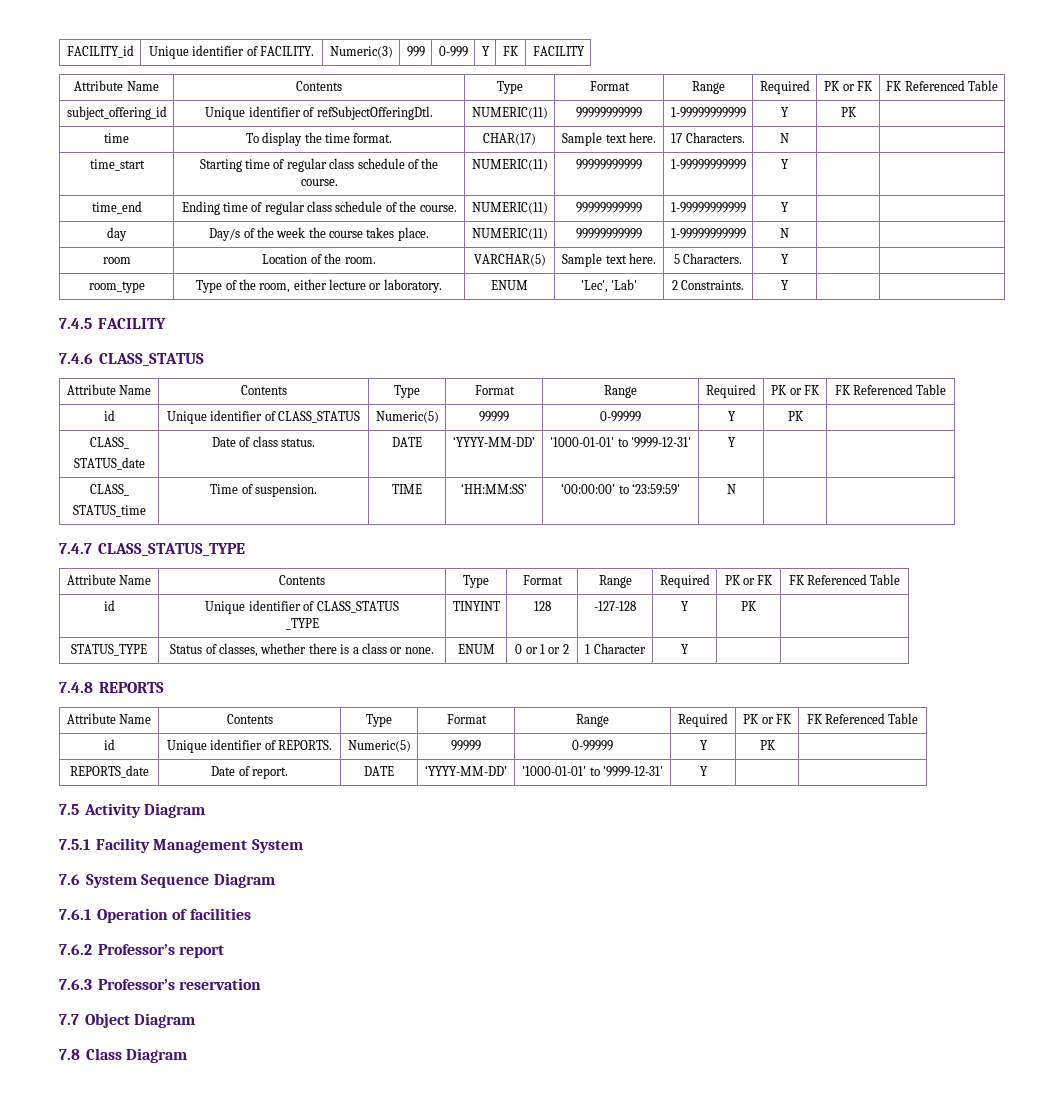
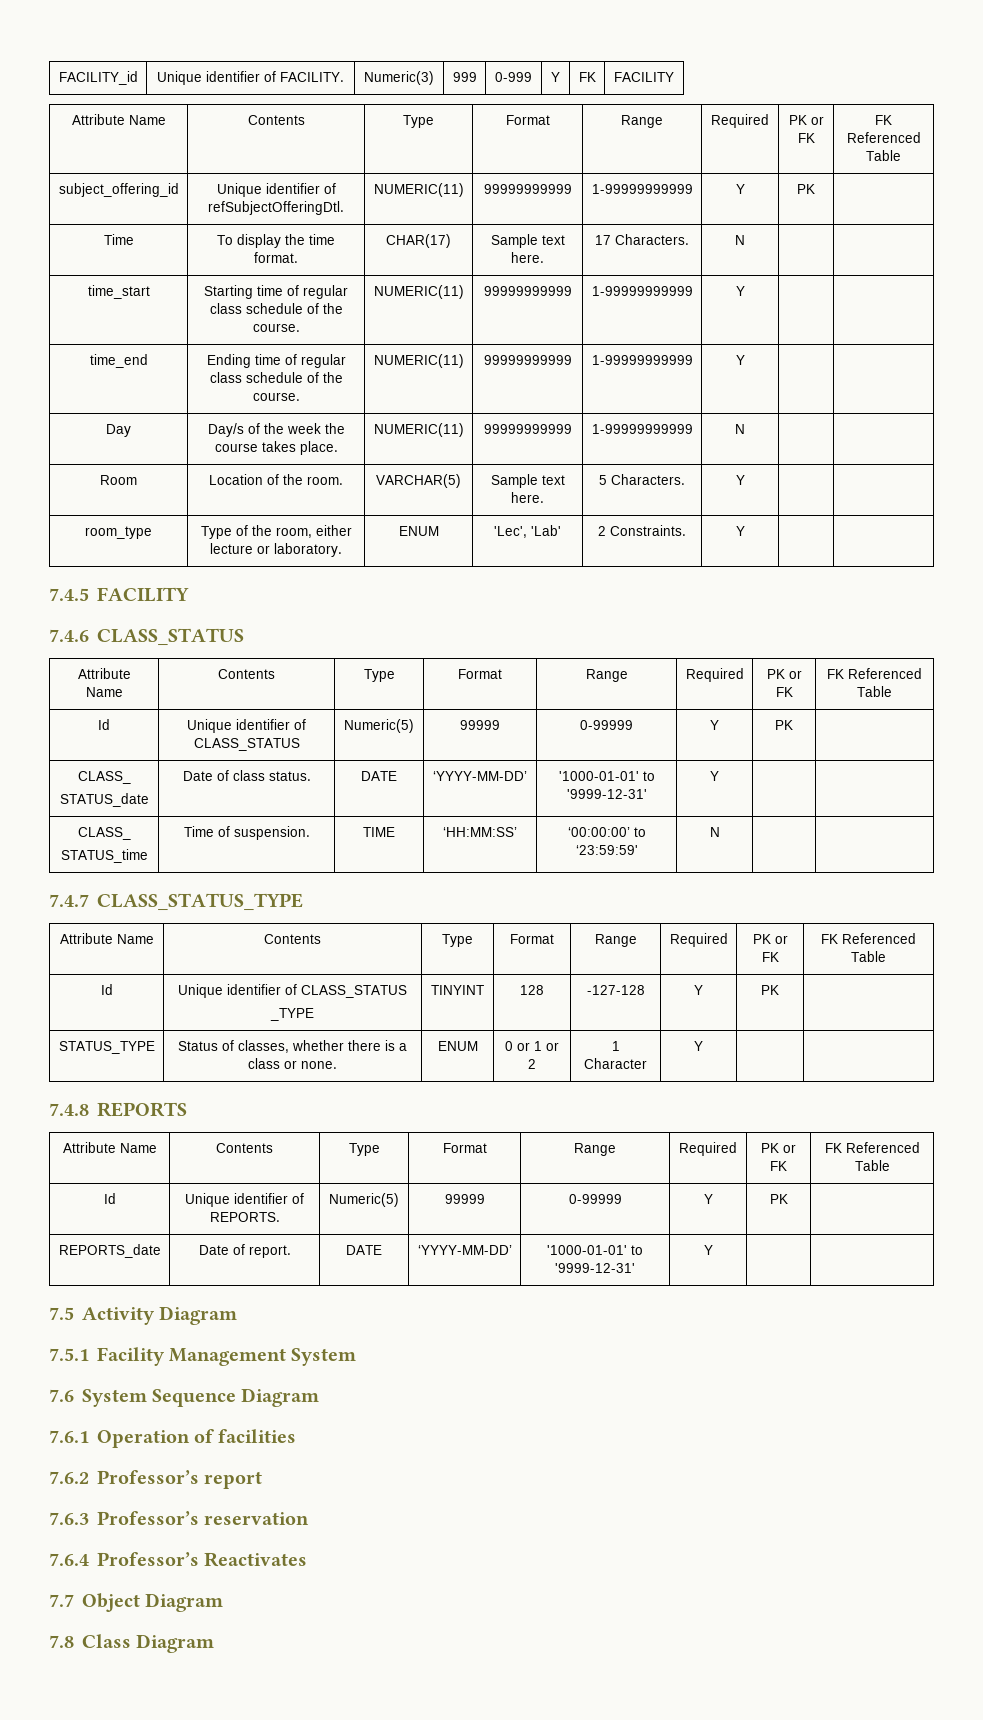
[104,133,129,143] time -> [103,234,134,245] Time
[107,227,127,241] day -> [106,424,131,437] Day
[102,257,131,264] room -> [100,475,137,485] Room
[103,410,115,421] id -> [98,719,110,730] Id
[103,600,115,611] id -> [100,984,113,995] Id
[103,739,115,750] id -> [103,1193,116,1204] Id
(262, 984) none -> [49,1552,307,1567] // 7.6.4 Professor’s Reactivates

